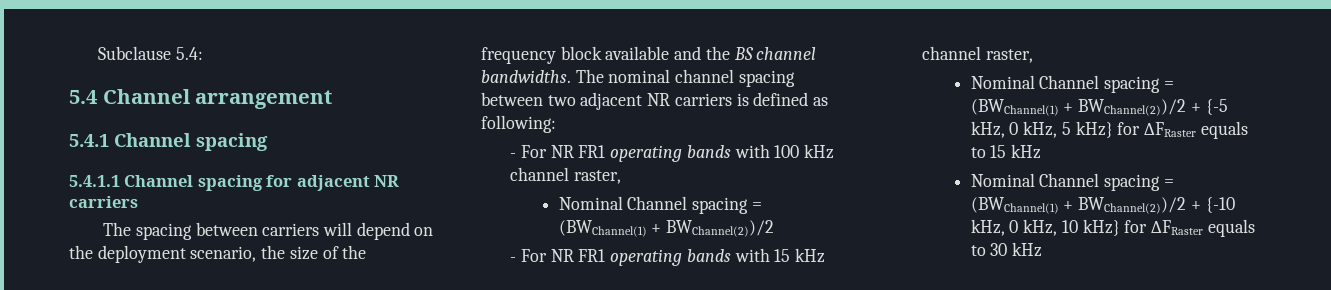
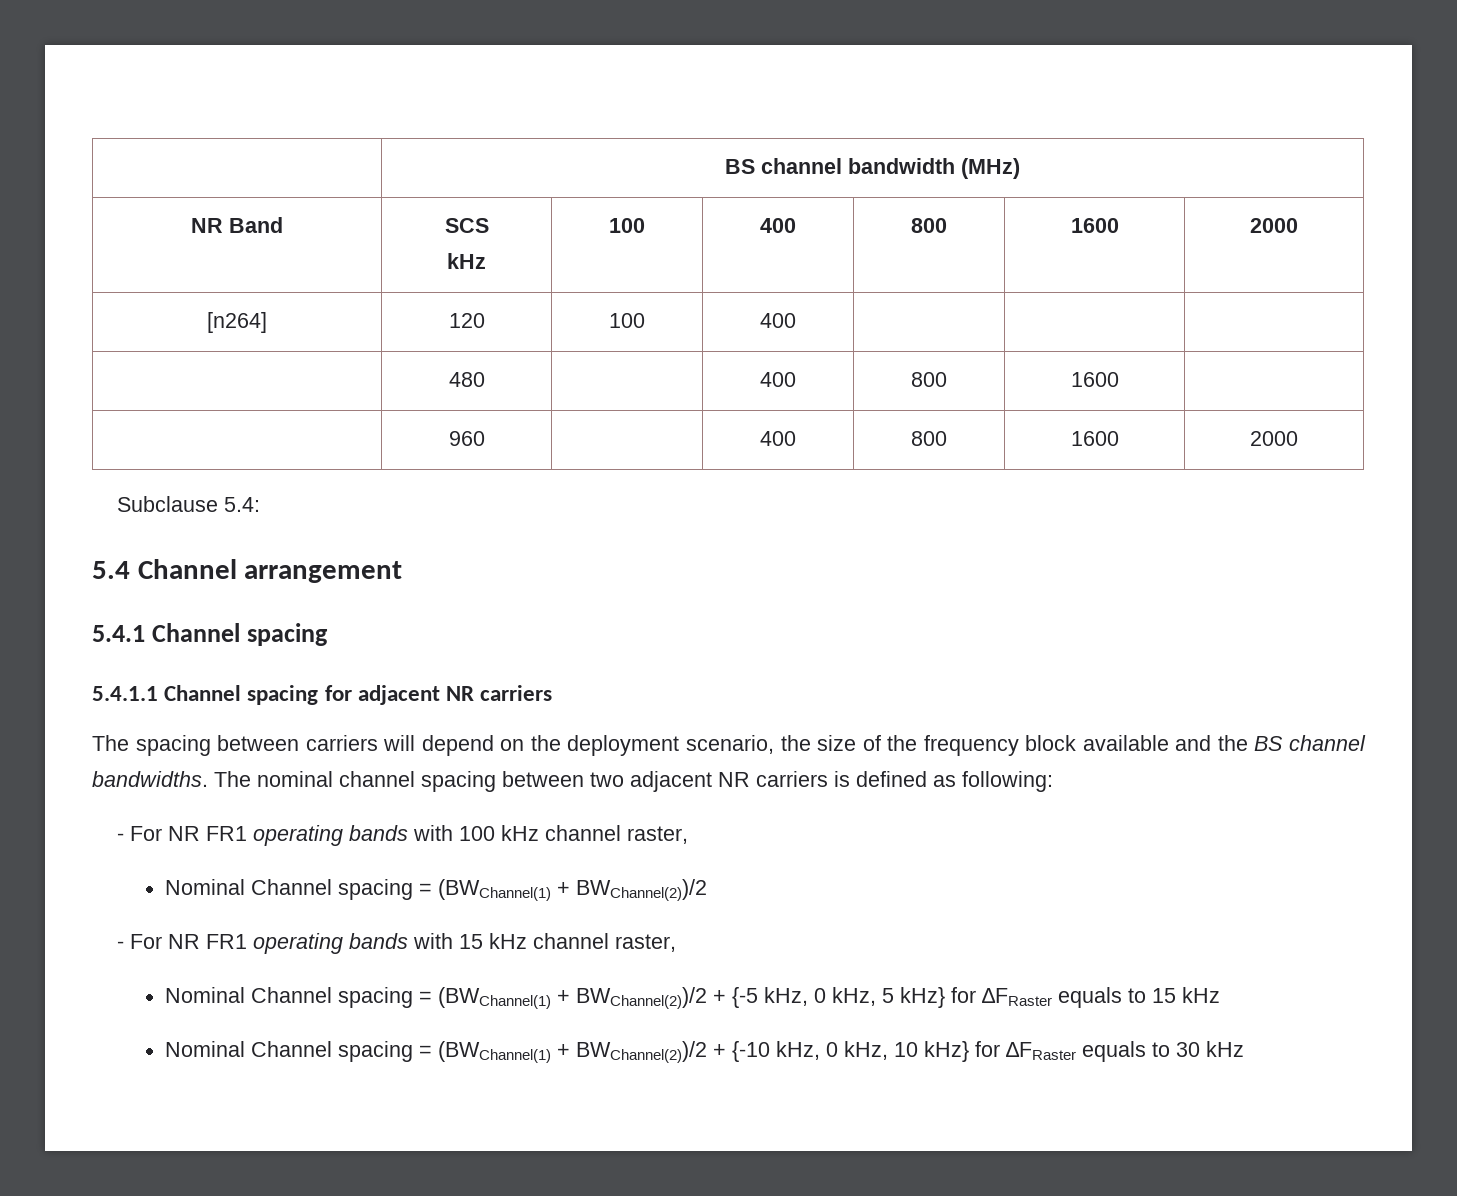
(98, 53) none -> [725,158,1020,179] [191,217,283,233] [444,218,489,233] [447,253,486,269] [609,218,645,233] [760,218,796,233] [911,218,947,233] [1070,218,1119,233] [1250,218,1298,233] [207,312,267,333] [448,313,485,328] [609,313,645,328] [760,313,796,328] [448,372,485,387] [760,372,796,387] [911,372,947,387] [1070,372,1119,387] [448,431,485,446] [760,431,796,446] [911,431,947,446] [1070,431,1119,446] [1250,431,1298,446] | BS channel bandwidth (MHz) // NR Band | SCS // kHz | 100 | 400 | 800 | 1600 | 2000 // [n264] | 120 | 100 | 400 | | | // | 480 | | 400 | 800 | 1600 | // | 960 | | 400 | 800 | 1600 | 2000 //

